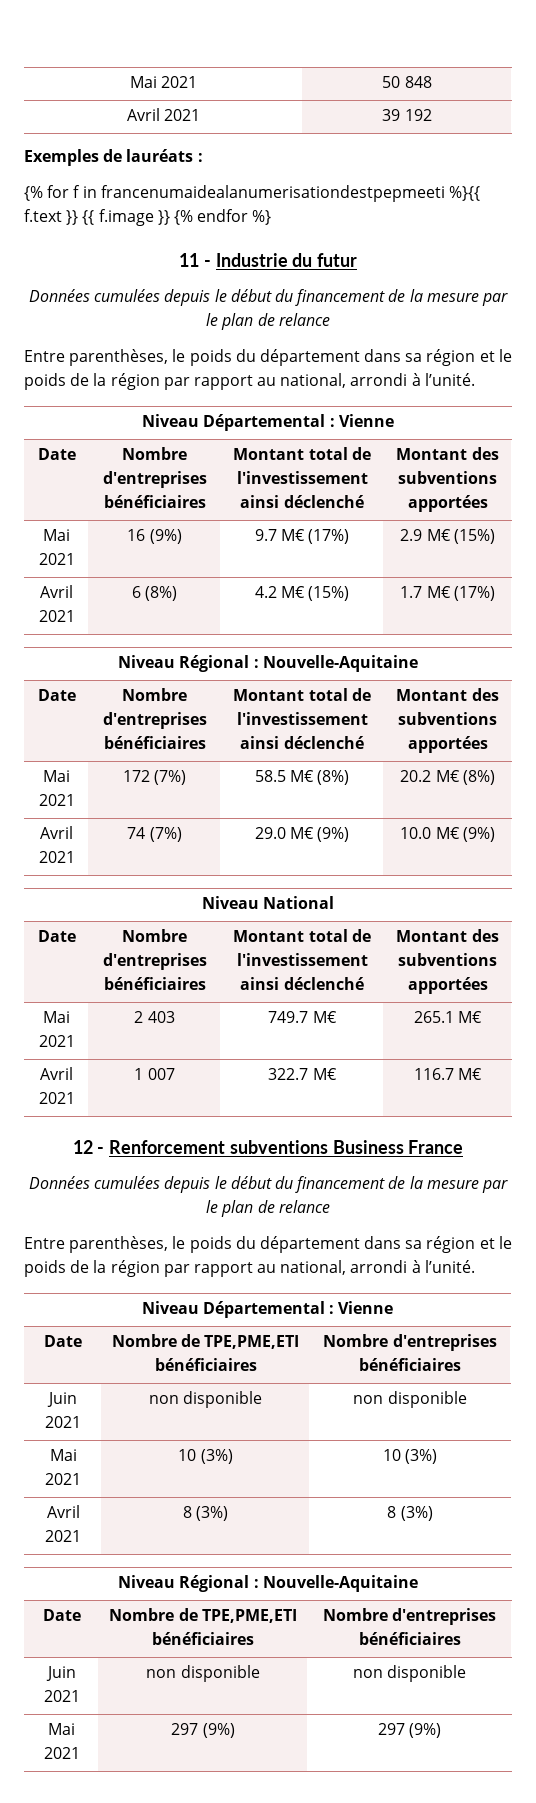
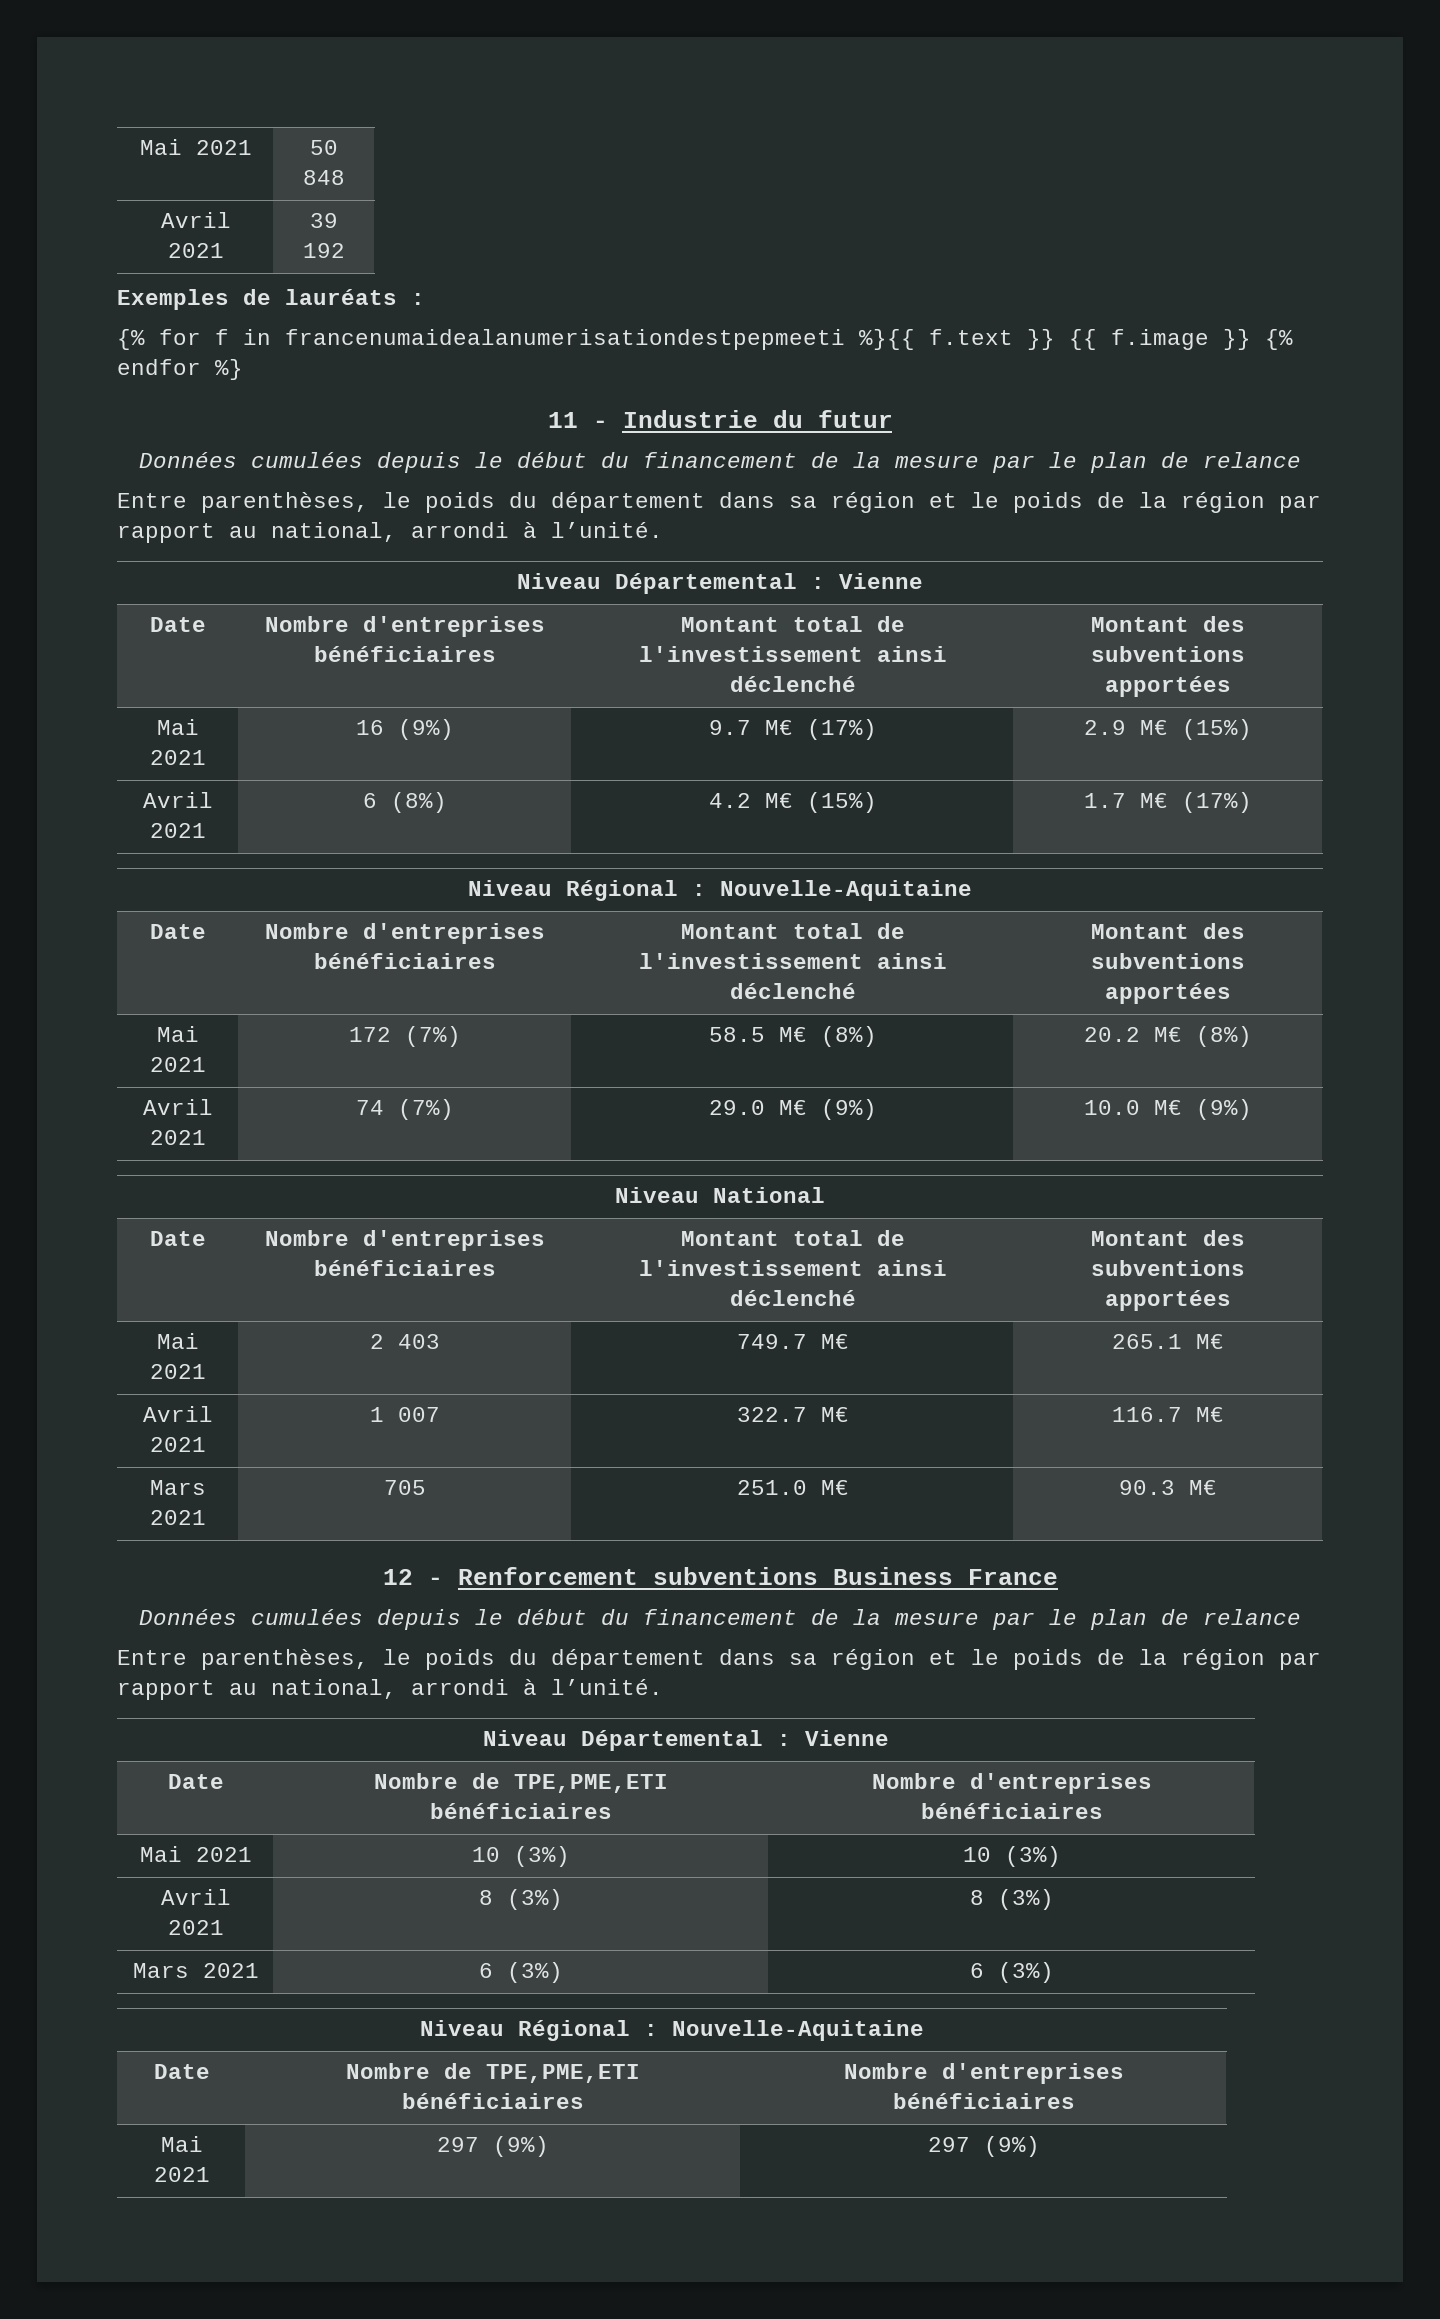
(483, 1074) none -> [150,1480,206,1495] [150,1510,206,1525] [384,1480,426,1495] [736,1480,849,1495] [1119,1480,1217,1495] // Mars 2021 | 705 | 251.0 M€ | 90.3 M€
[47,1392,77,1407] [45,1416,81,1428] [148,1391,263,1408] [353,1391,467,1408] // Juin 2021 | non disponible | non disponible -> (1103, 1811) none
(433, 1513) none -> [132,1963,259,1978] [479,1962,563,1983] [969,1962,1054,1983] // Mars 2021 | 6 (3%) | 6 (3%)
[45,1666,76,1681] [43,1690,80,1702] [146,1665,260,1682] [352,1665,467,1682] // Juin 2021 | non disponible | non disponible -> (1075, 2101) none

